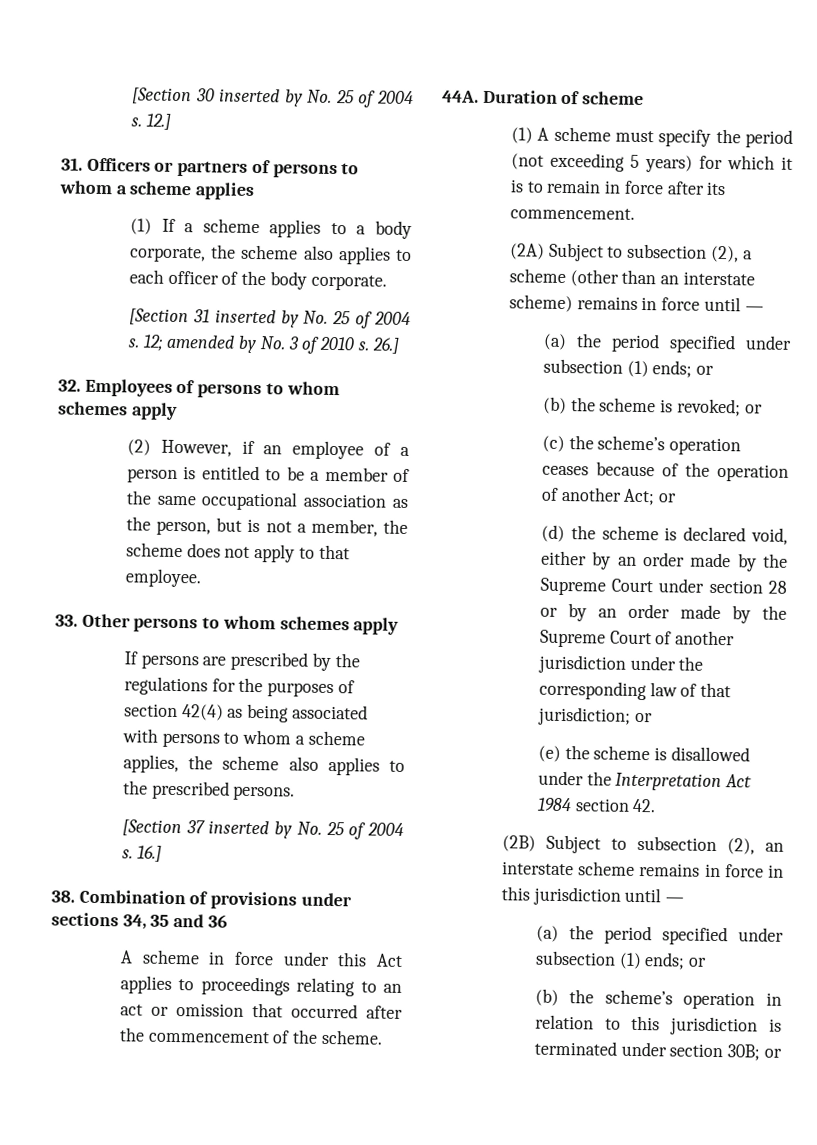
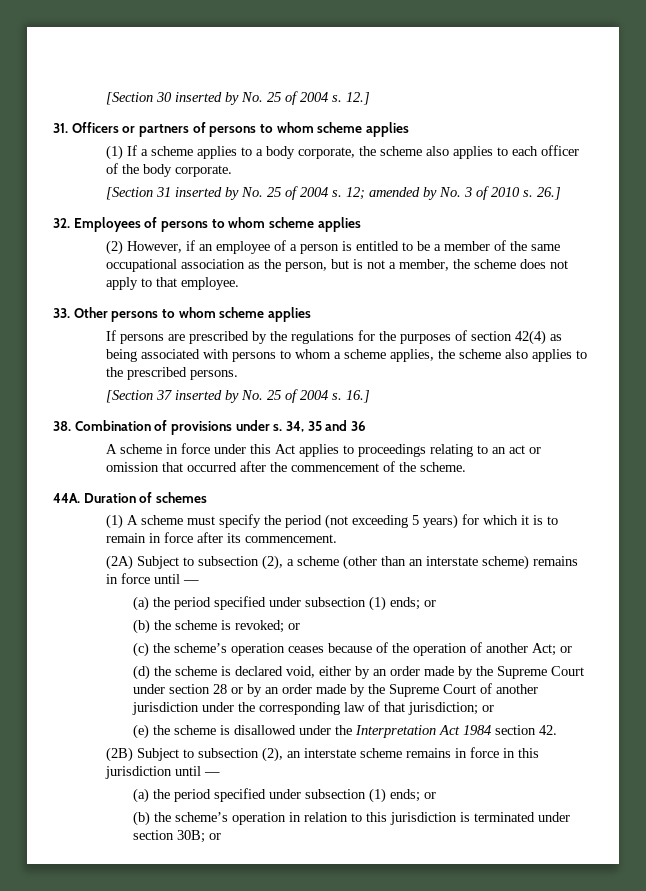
[115,185,127,195] a -> (314, 127) none
[58,401,178,420] schemes apply -> [268,217,361,232] scheme applies
[279,616,400,635] schemes apply -> [219,307,311,322] scheme applies
[51,912,119,927] sections -> [273,424,283,431] s.
[582,91,645,106] scheme -> [155,492,207,503] schemes

